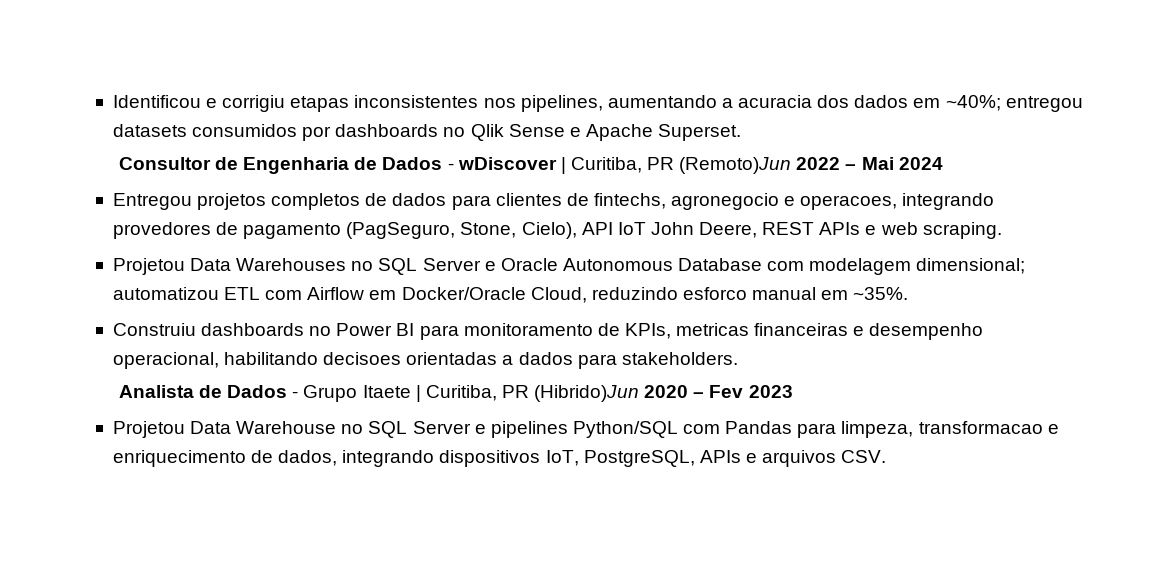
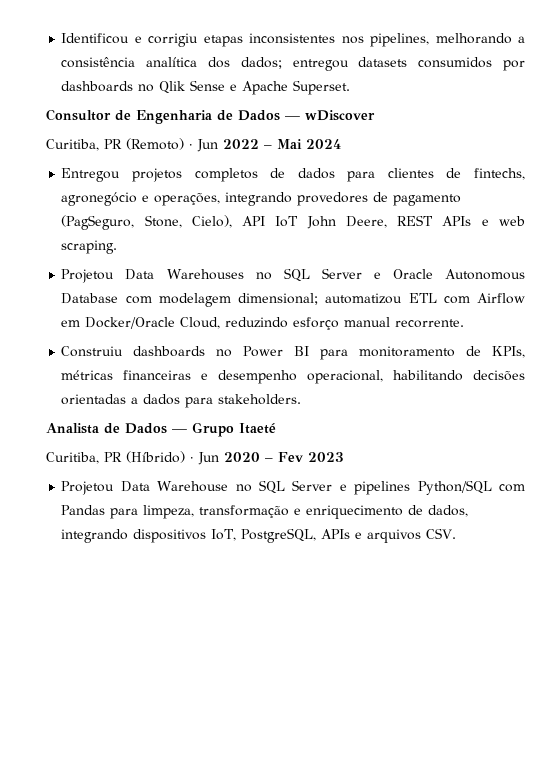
[607,95,1001,111] aumentando a acuracia dos dados em ~40%; -> [435,33,525,44] [61,57,282,69] melhorando a consistência analítica dos dados;
[447,163,454,170] - -> [285,116,300,120] —
[560,157,792,174] | Curitiba, PR (Remoto)Jun -> [46,138,218,152] // Curitiba, PR (Remoto) · Jun
[671,193,898,210] agronegocio e operacoes, -> [61,192,221,206] agronegócio e operações,
[682,287,909,300] esforco manual em ~35%. -> [293,317,465,330] esforço manual recorrente.
[676,323,750,336] metricas -> [61,370,114,380] métricas
[323,352,402,365] decisoes -> [473,370,525,381] decisões
[292,385,640,402] - Grupo Itaete | Curitiba, PR (Hibrido)Jun -> [172,422,276,437] [46,451,219,465] — Grupo Itaeté // Curitiba, PR (Híbrido) · Jun
[918,421,1043,434] transformacao -> [199,505,290,518] transformação

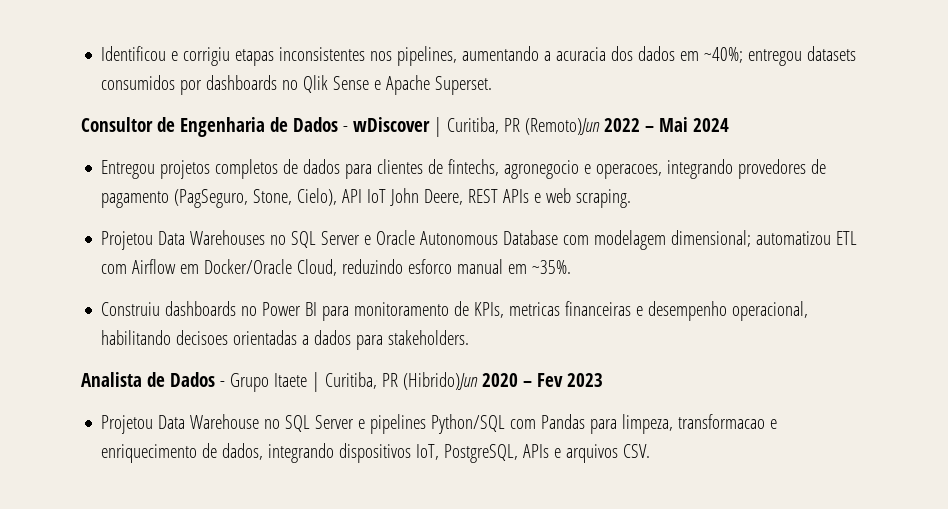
[435,33,525,44] [61,57,282,69] melhorando a consistência analítica dos dados; -> [462,46,744,63] aumentando a acuracia dos dados em ~40%;
[285,116,300,120] — -> [342,126,348,132] -
[46,138,218,152] // Curitiba, PR (Remoto) · Jun -> [433,117,600,137] | Curitiba, PR (Remoto)Jun
[61,192,221,206] agronegócio e operações, -> [504,160,663,179] agronegocio e operacoes,
[293,317,465,330] esforço manual recorrente. -> [408,259,572,274] esforco manual em ~35%.
[61,370,114,380] métricas -> [509,302,561,316] metricas
[473,370,525,381] decisões -> [176,330,229,345] decisoes
[172,422,276,437] [46,451,219,465] — Grupo Itaeté // Curitiba, PR (Híbrido) · Jun -> [219,372,478,392] - Grupo Itaete | Curitiba, PR (Hibrido)Jun
[199,505,290,518] transformação -> [678,414,766,429] transformacao

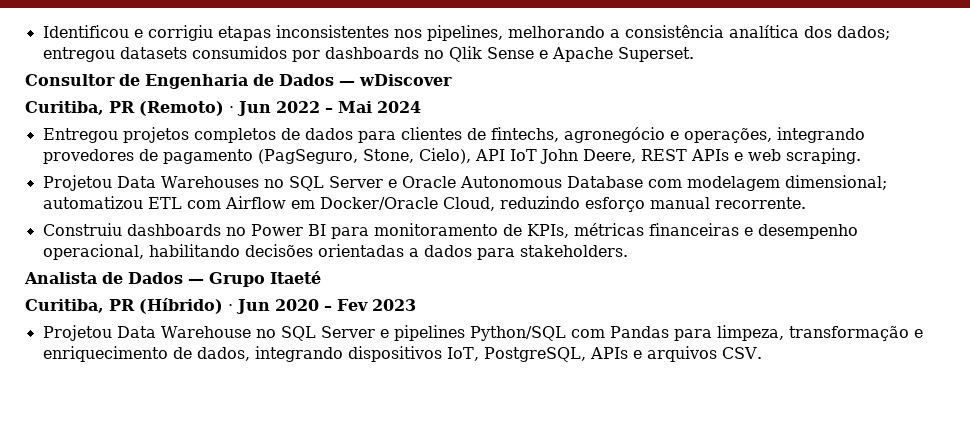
[462,46,744,63] aumentando a acuracia dos dados em ~40%; -> [507,25,890,40] melhorando a consistência analítica dos dados;
[342,126,348,132] - -> [339,81,355,86] —
[433,117,600,137] | Curitiba, PR (Remoto)Jun -> [25,101,271,116] // Curitiba, PR (Remoto) · Jun
[504,160,663,179] agronegocio e operacoes, -> [563,127,772,143] agronegócio e operações,
[408,259,572,274] esforco manual em ~35%. -> [584,197,806,212] esforço manual recorrente.
[509,302,561,316] metricas -> [573,223,644,236] métricas
[176,330,229,345] decisoes -> [244,244,313,257] decisões
[219,372,478,392] - Grupo Itaete | Curitiba, PR (Hibrido)Jun -> [188,271,321,287] [25,298,270,314] — Grupo Itaeté // Curitiba, PR (Híbrido) · Jun
[678,414,766,429] transformacao -> [788,326,909,341] transformação

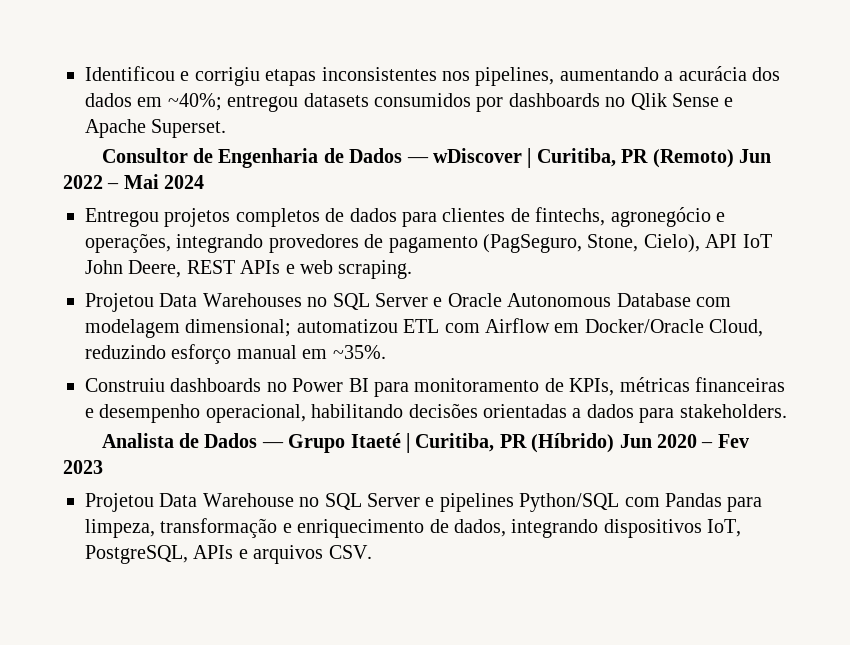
[507,25,890,40] melhorando a consistência analítica dos dados; -> [559,66,780,81] [85,93,222,111] aumentando a acurácia dos dados em ~40%;
(452, 80) // -> [527,148,532,168] |
[229,106,234,113] · -> (734, 158) none
[714,197,806,209] recorrente. -> [302,345,386,359] em ~35%.
(321, 277) // -> [405,433,410,453] |
[228,304,233,311] · -> (615, 443) none

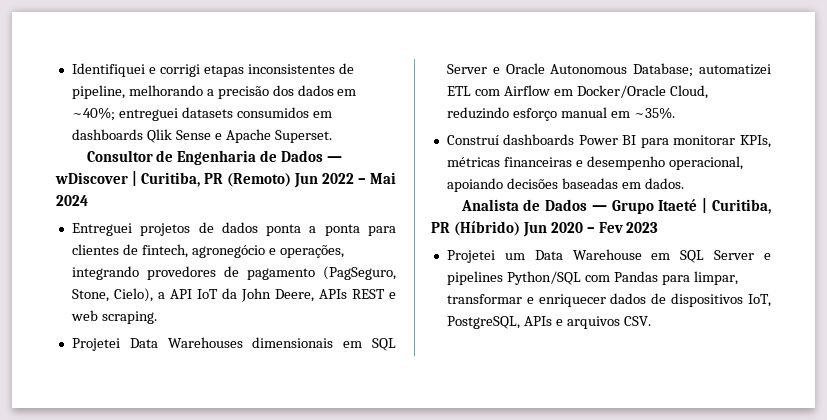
[85,66,747,86] Identificou e corrigiu etapas inconsistentes nos pipelines, aumentando a acurácia -> [71,63,354,77] [71,85,269,99] Identifiquei e corrigi etapas inconsistentes de pipeline, melhorando a precisão
[227,95,299,112] entregou -> [118,108,178,121] entreguei
[476,93,626,112] por dashboards no -> [312,111,332,118] [71,129,143,140] em dashboards
[85,208,397,227] Entregou projetos completos de dados -> [71,222,360,236] Entreguei projetos de dados ponta a ponta
[535,207,606,226] fintechs, -> [141,244,188,258] fintech,
(700, 243) none -> [157,292,165,299] a
(772, 241) none -> [221,288,237,299] da
[186,260,281,274] REST APIs -> [318,289,385,299] APIs REST
[85,293,154,312] Projetou -> [71,338,120,351] Projetei
[307,297,328,307] no -> [252,337,363,348] dimensionais em
[616,293,731,307] [85,319,398,338] Database com modelagem dimensional; automatizou -> [633,63,771,77] Database; automatizei
[85,378,287,392] Construiu dashboards no -> [446,134,575,145] Construí dashboards
[414,378,564,392] monitoramento de -> [673,135,736,145] monitorar
[311,403,787,423] habilitando decisões orientadas a dados para stakeholders. -> [446,178,684,192] apoiando decisões baseadas em dados.
[85,493,154,512] Projetou -> [446,250,525,263] Projetei um
[299,497,320,507] no -> [651,253,671,260] em
[85,518,599,538] limpeza, transformação e enriquecimento de dados, integrando -> [693,271,738,285] [446,293,667,307] limpar, transformar e enriquecer dados de

